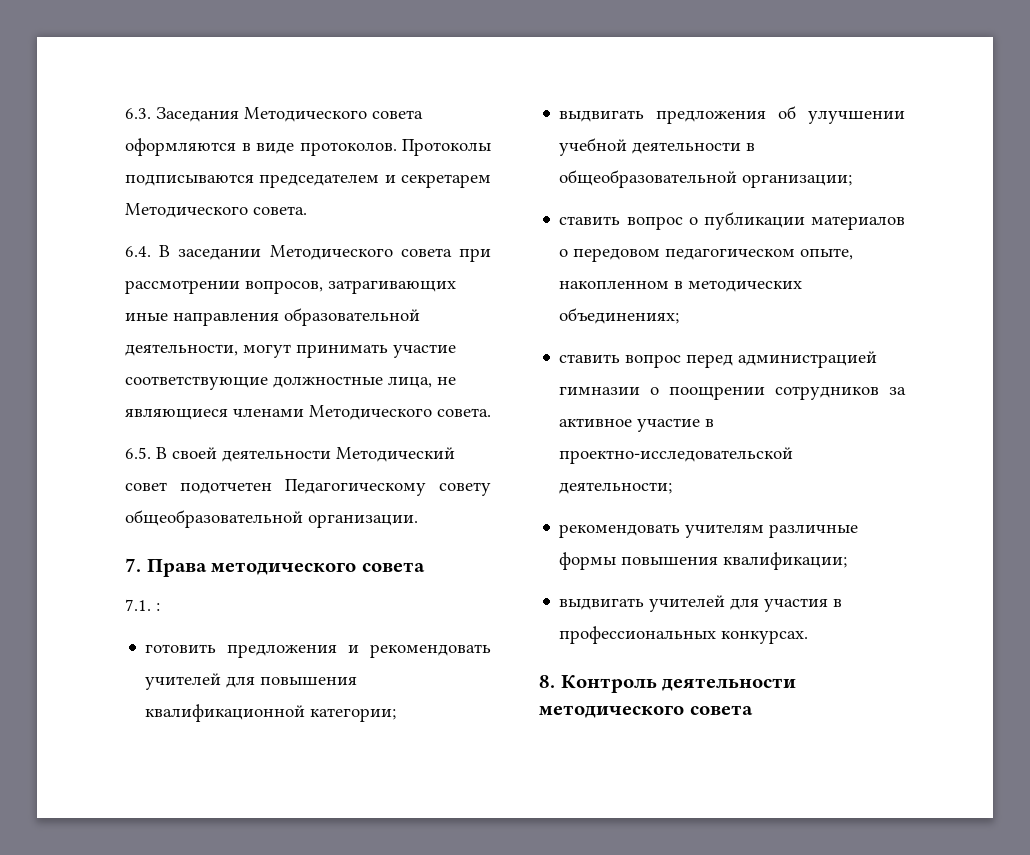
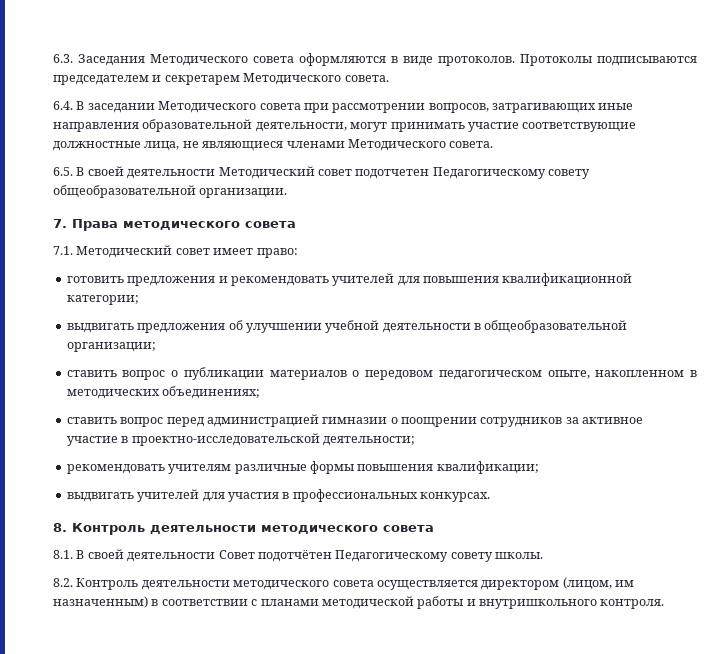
[156,603,160,611] : -> [76,245,298,258] Методический совет имеет право:
(753, 710) none -> [53,549,543,562] [53,577,634,590] [53,596,665,609] // 8.1. В своей деятельности Совет подотчётен Педагогическому совету школы. // 8.2. Контроль деятельности методического совета осуществляется директором (лицом, им назначенным) в соответствии с планами методической работы и внутришкольного контроля.

